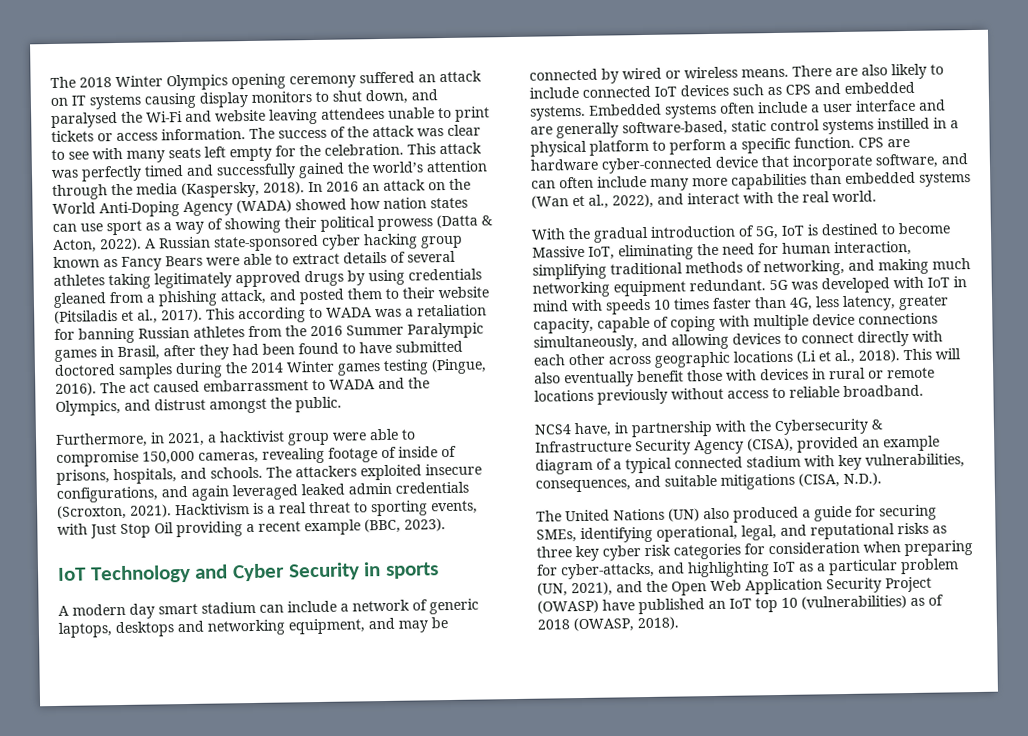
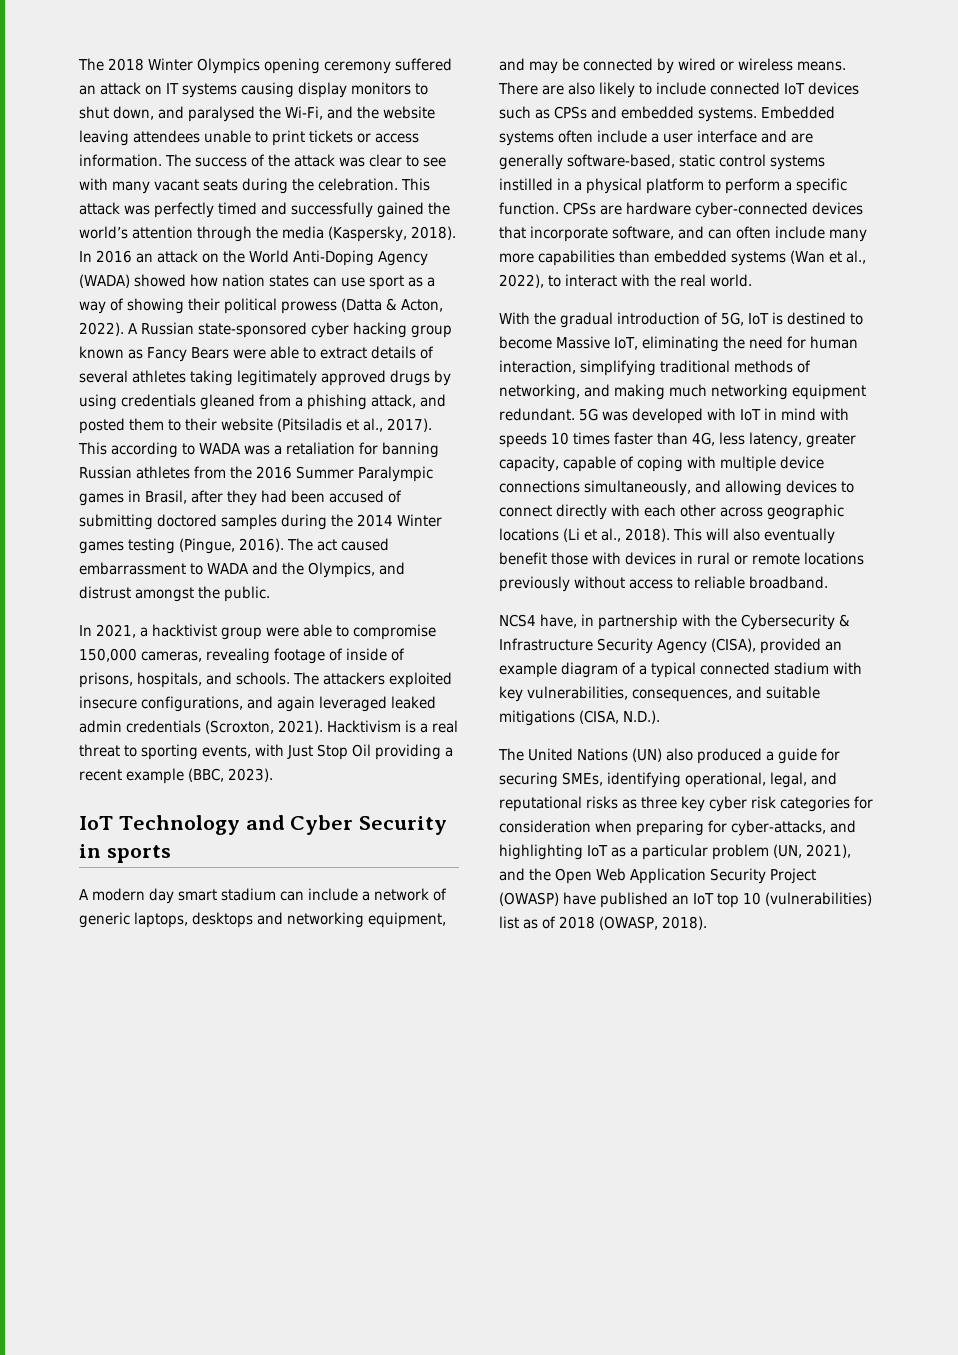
[146,110,212,123] Wi-Fi and -> [285,106,380,120] Wi-Fi, and the
[168,145,296,162] seats left empty for -> [154,178,289,194] vacant seats during
[298,340,463,355] found to have submitted -> [329,490,403,503] [79,514,153,530] accused of submitting
[55,432,165,448] Furthermore, in -> [79,625,92,636] In
[785,84,811,95] CPS -> [554,106,588,119] CPSs
[858,137,884,148] CPS -> [563,202,597,215] CPSs
[715,156,758,168] device -> [812,202,864,215] devices
[657,193,684,205] and -> [548,275,562,287] to
(907, 602) none -> [499,916,519,929] list

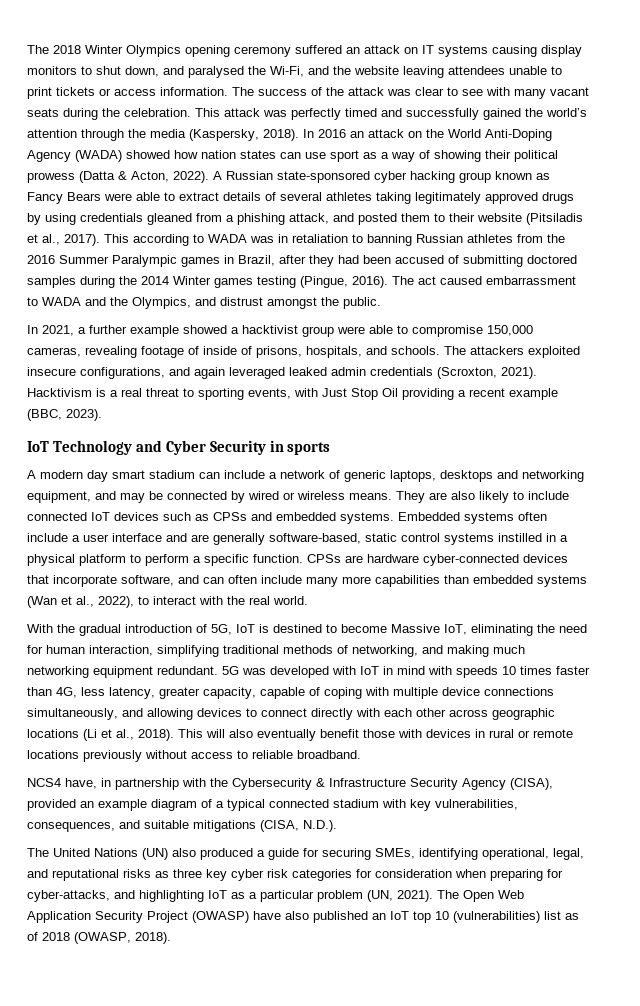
[274,442,379,455] a retaliation for -> [278,234,363,243] in retaliation to
[145,490,188,504] Brasil, -> [238,255,275,266] Brazil,
(149, 632) none -> [89,325,239,337] further example showed a
[498,82,538,95] There -> [396,491,425,503] They
[806,844,852,858] [499,868,552,881] 2021), and the -> [397,890,459,902] 2021). The
(597, 898) none -> [285,911,309,920] also

